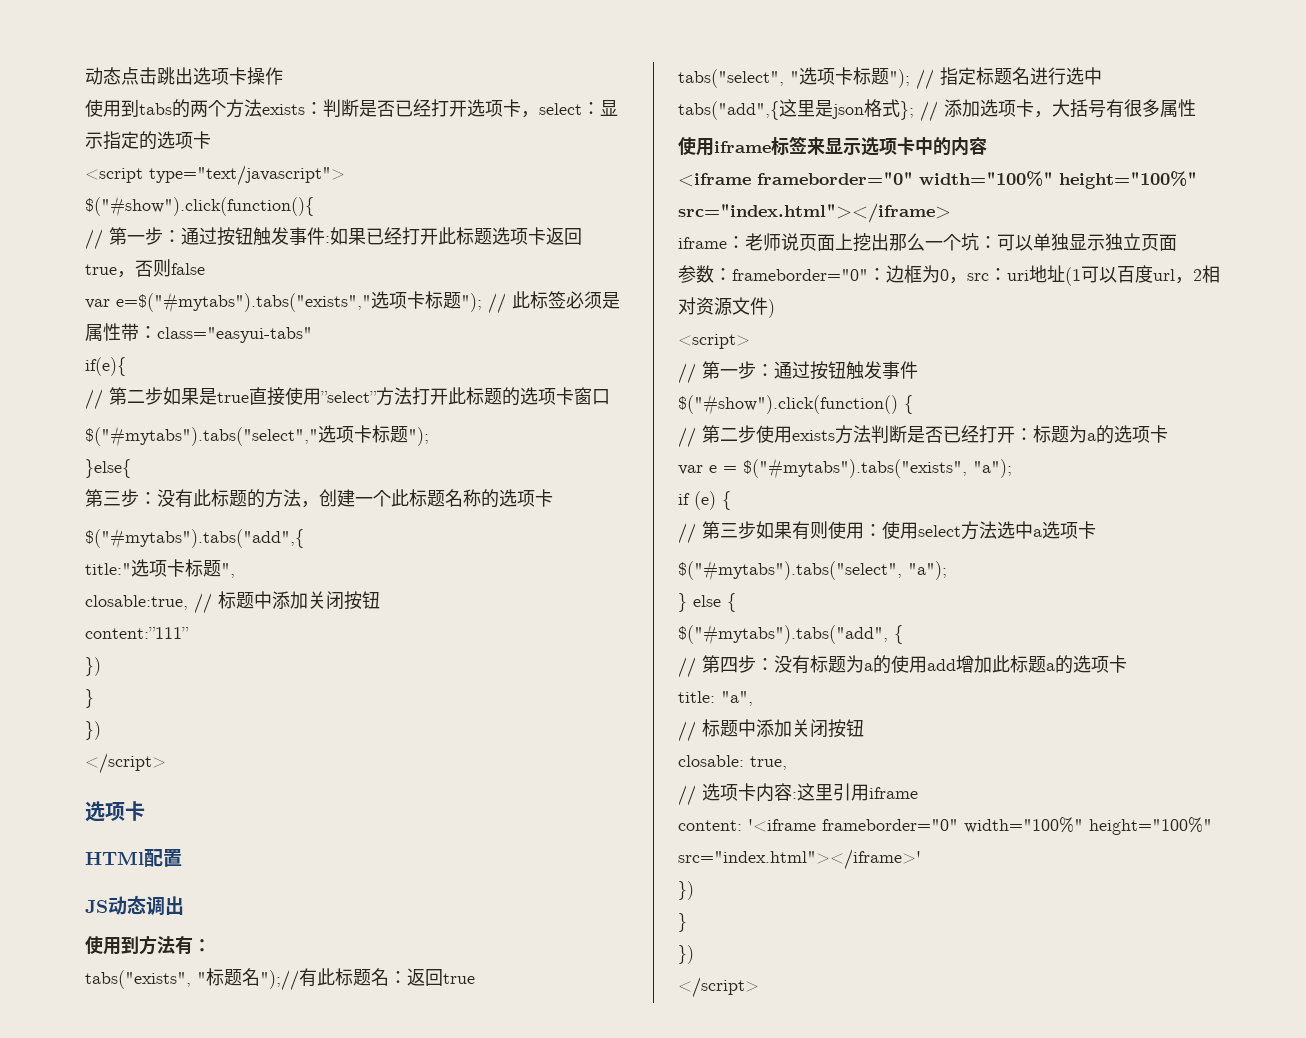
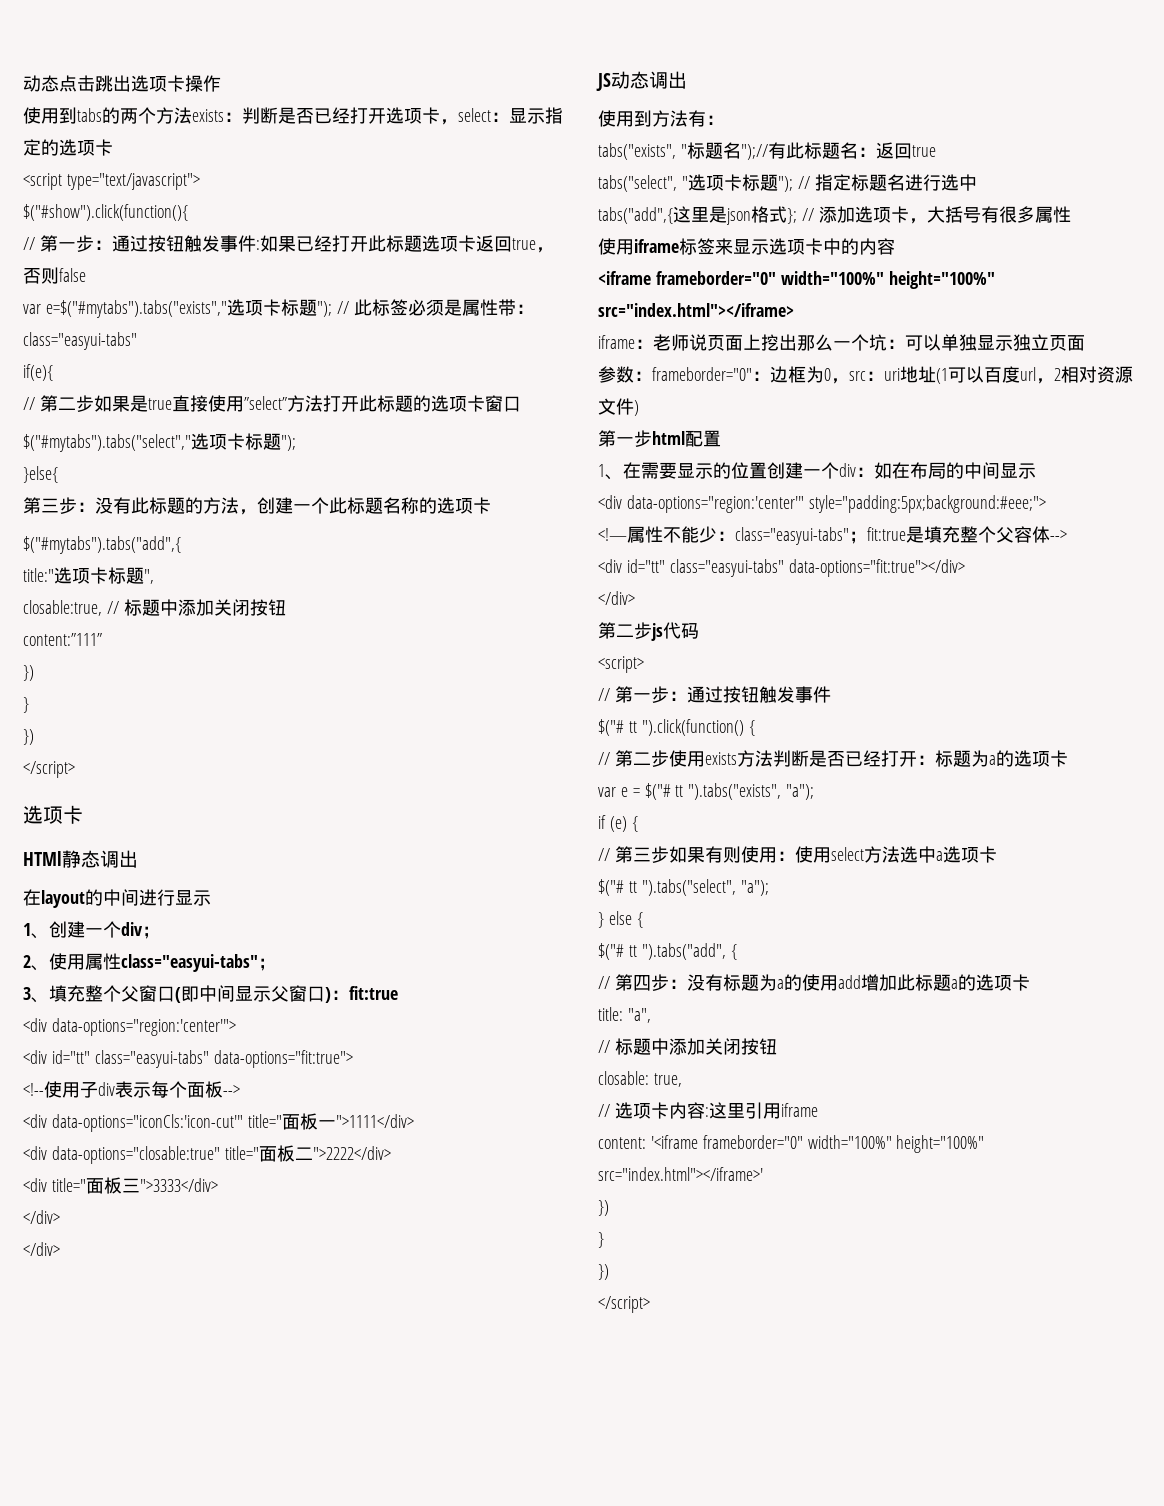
[144,849,182,867] 配置 -> [62,850,138,868] [23,889,211,908] [23,921,160,939] [23,953,276,972] [23,985,398,1003] [23,1018,236,1036] [23,1050,353,1068] [23,1081,240,1098] [23,1113,414,1132] [23,1145,391,1164] [23,1177,218,1194] [23,1210,60,1224] [23,1242,60,1256] 静态调出 // 在layout的中间进行显示 // 1、创建一个div； // 2、使用属性class="easyui-tabs"； // 3、填充整个父窗口(即中间显示父窗口)：fit:true // <div data-options="region:'center'"> // <div id="tt" class="easyui-tabs" data-options="fit:true"> // <!--使用子div表示每个面板--> // <div data-options="iconCls:'icon-cut'" title="面板一">1111</div> // <div data-options="closable:true" title="面板二">2222</div> // <div title="面板三">3333</div> // </div> // </div>
(775, 308) none -> [598,430,721,447] [598,462,1036,480] [598,495,1046,513] [598,526,1067,545] [598,559,965,577] [598,591,635,605] [598,622,699,641] // 第一步html配置 // 1、在需要显示的位置创建一个div：如在布局的中间显示 // <div data-options="region:'center'" style="padding:5px;background:#eee;"> // <!—属性不能少：class="easyui-tabs"；fit:true是填充整个父容体--> // <div id="tt" class="easyui-tabs" data-options="fit:true"></div> // </div> // 第二步js代码
[678,394,898,415] $("#show").click(function() -> [598,719,744,736] $("# tt ").click(function()
[743,458,967,479] $("#mytabs").tabs("exists", -> [644,783,782,800] $("# tt ").tabs("exists",
[678,560,902,581] $("#mytabs").tabs("select", -> [598,879,736,896] $("# tt ").tabs("select",
[678,624,888,645] $("#mytabs").tabs("add", -> [598,943,726,960] $("# tt ").tabs("add",

